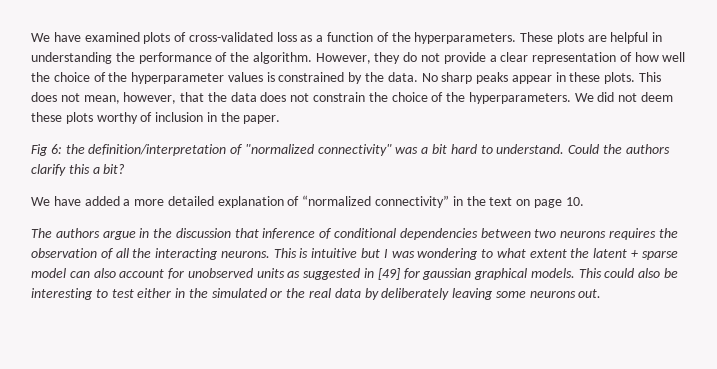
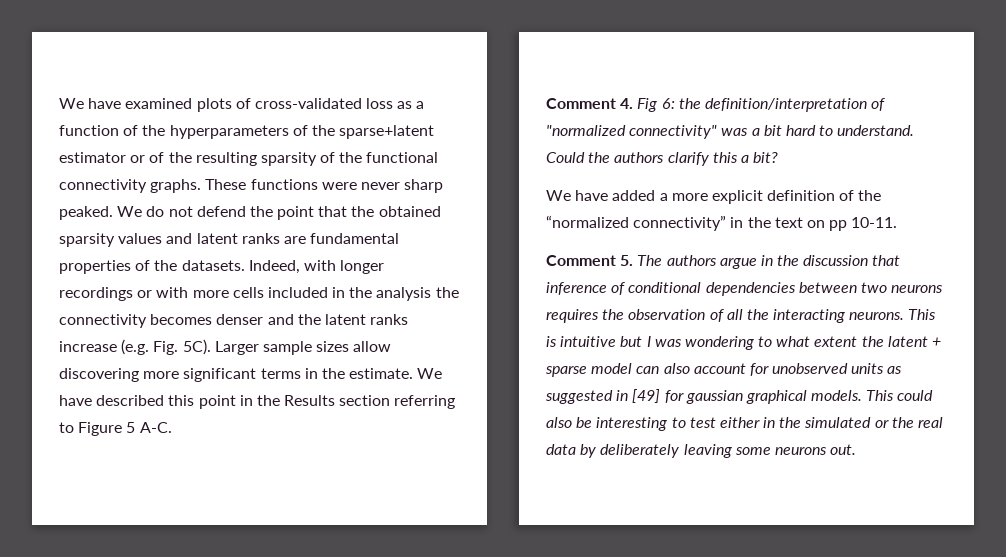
[414,32,663,44] [31,52,686,64] [31,72,662,84] [31,92,674,104] [31,112,281,124] hyperparameters. These plots are helpful in understanding the performance of the algorithm. However, they do not provide a clear representation of how well the choice of the hyperparameter values is constrained by the data. No sharp peaks appear in these plots. This does not mean, however, that the data does not constrain the choice of the hyperparameters. We did not deem these plots worthy of inclusion in the paper. // -> [169,125,435,139] [59,152,439,166] [59,179,444,193] [59,206,441,220] [59,233,400,247] [59,260,385,274] [59,287,459,301] [59,314,409,328] [59,339,392,355] [59,368,443,382] [59,395,456,409] [59,422,172,436] [546,98,634,109] hyperparameters of the sparse+latent estimator or of the resulting sparsity of the functional connectivity graphs. These functions were never sharp peaked. We do not defend the point that the obtained sparsity values and latent ranks are fundamental properties of the datasets. Indeed, with longer recordings or with more cells included in the analysis the connectivity becomes denser and the latent ranks increase (e.g. Fig. 5C). Larger sample sizes allow discovering more significant terms in the estimate. We have described this point in the Results section referring to Figure 5 A-C. // Comment 4.
[167,196,300,208] detailed explanation of -> [711,190,882,204] explicit definition of the
[533,197,584,208] page 10. // -> [829,217,898,231] [546,255,634,266] pp 10-11. // Comment 5.

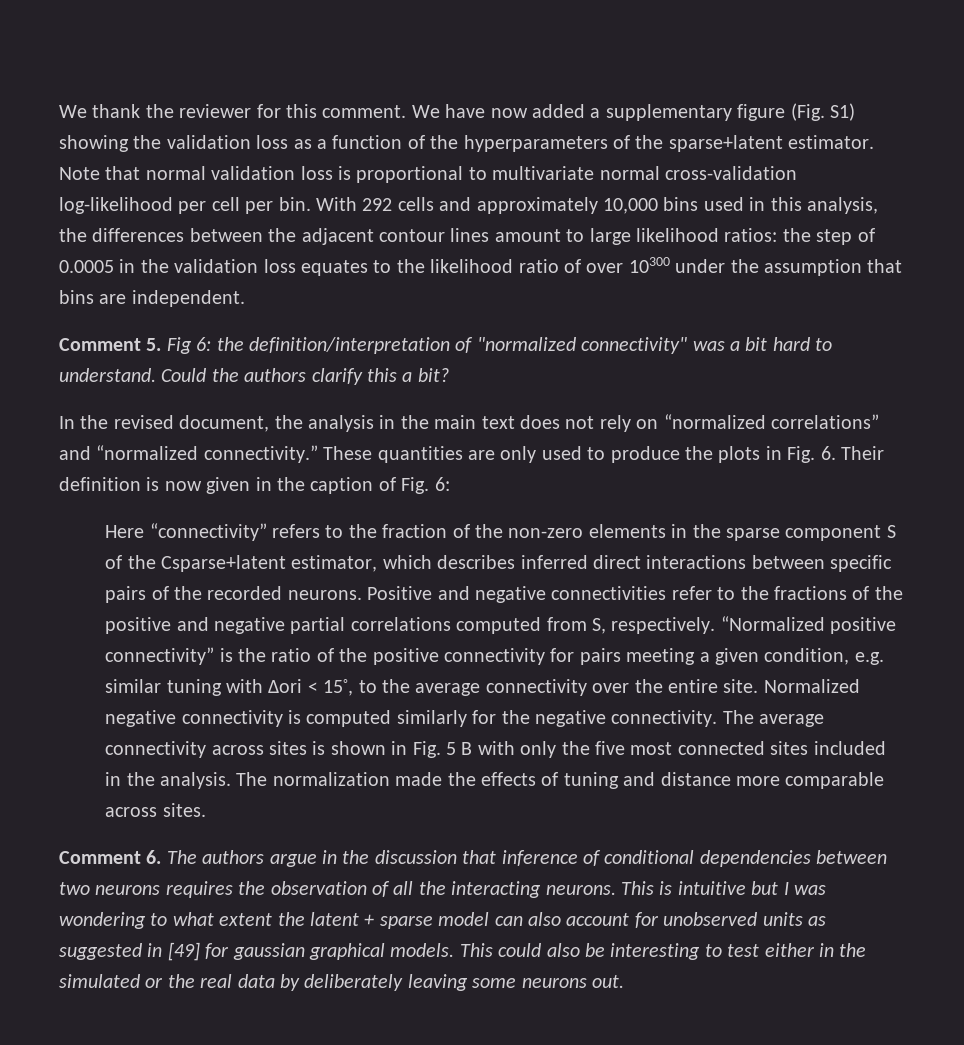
[59,98,362,112] We have examined plots of cross-validated -> [59,103,855,121] [59,135,251,152] We thank the reviewer for this comment. We have now added a supplementary figure (Fig. S1) showing the validation
[59,152,439,166] [59,179,444,193] [59,206,441,220] [59,233,400,247] [59,260,385,274] [59,287,459,301] [59,314,409,328] [59,339,392,355] [59,368,443,382] [59,395,456,409] [59,422,172,436] [546,98,634,109] estimator or of the resulting sparsity of the functional connectivity graphs. These functions were never sharp peaked. We do not defend the point that the obtained sparsity values and latent ranks are fundamental properties of the datasets. Indeed, with longer recordings or with more cells included in the analysis the connectivity becomes denser and the latent ranks increase (e.g. Fig. 5C). Larger sample sizes allow discovering more significant terms in the estimate. We have described this point in the Results section referring to Figure 5 A-C. // Comment 4. -> [788,135,875,149] [59,166,797,183] [59,197,878,214] [59,228,875,245] [59,257,903,276] [59,290,245,307] [59,338,162,351] estimator. Note that normal validation loss is proportional to multivariate normal cross-validation log-likelihood per cell per bin. With 292 cells and approximately 10,000 bins used in this analysis, the differences between the adjacent contour lines amount to large likelihood ratios: the step of 0.0005 in the validation loss equates to the likelihood ratio of over 10300 under the assumption that bins are independent. // Comment 5.
[546,190,882,204] [546,215,898,231] [546,255,634,266] We have added a more explicit definition of the “normalized connectivity” in the text on pp 10-11. // Comment 5. -> [59,414,879,432] [59,445,884,463] [59,477,450,494] [105,523,896,541] [105,555,893,572] [105,586,903,603] [105,616,897,634] [105,647,884,665] [105,679,860,696] [105,710,825,727] [105,741,886,758] [105,772,885,789] [105,803,206,817] [59,850,162,864] In the revised document, the analysis in the main text does not rely on “normalized correlations” and “normalized connectivity.” These quantities are only used to produce the plots in Fig. 6. Their definition is now given in the caption of Fig. 6: // Here “connectivity” refers to the fraction of the non-zero elements in the sparse component S of the Csparse+latent estimator, which describes inferred direct interactions between specific pairs of the recorded neurons. Positive and negative connectivities refer to the fractions of the positive and negative partial correlations computed from S, respectively. “Normalized positive connectivity” is the ratio of the positive connectivity for pairs meeting a given condition, e.g. similar tuning with ∆ori < 15◦, to the average connectivity over the entire site. Normalized negative connectivity is computed similarly for the negative connectivity. The average connectivity across sites is shown in Fig. 5 B with only the five most connected sites included in the analysis. The normalization made the effects of tuning and distance more comparable across sites. // Comment 6.

